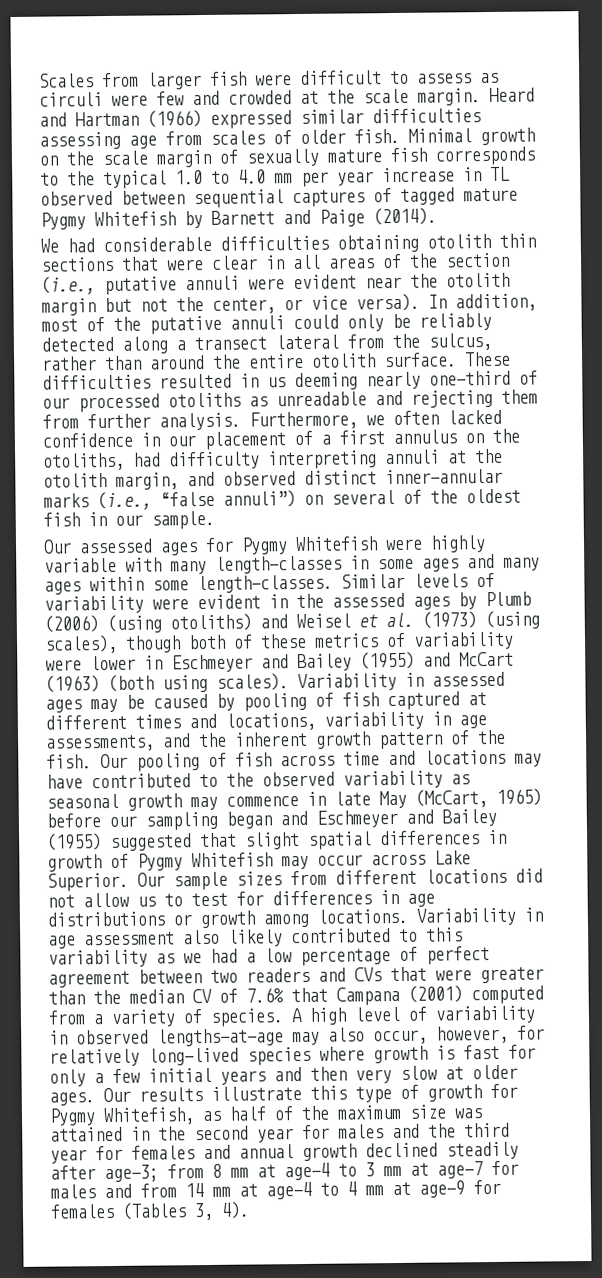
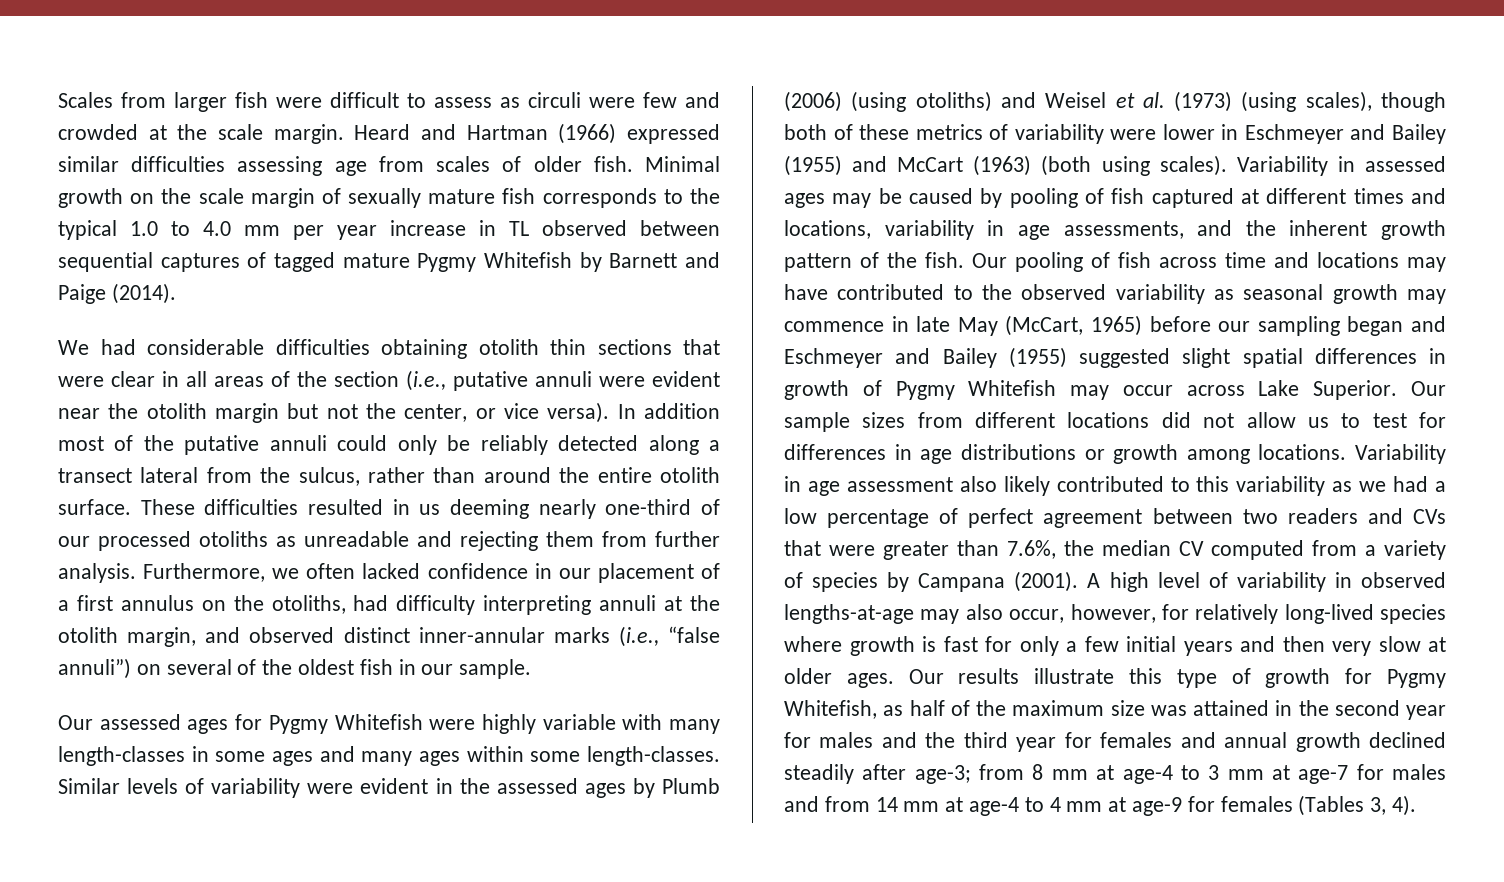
[455,293,537,312] addition, -> [643,403,720,419] addition
[200,832,237,848] that -> (1170, 358) none
(85, 997) none -> [1007,540,1056,559] 7.6%,
[219,985,463,1006] of 7.6% that Campana (2001) -> (1204, 548) none
[210,1008,284,1027] species. -> [812,571,1079,592] species by Campana (2001).

